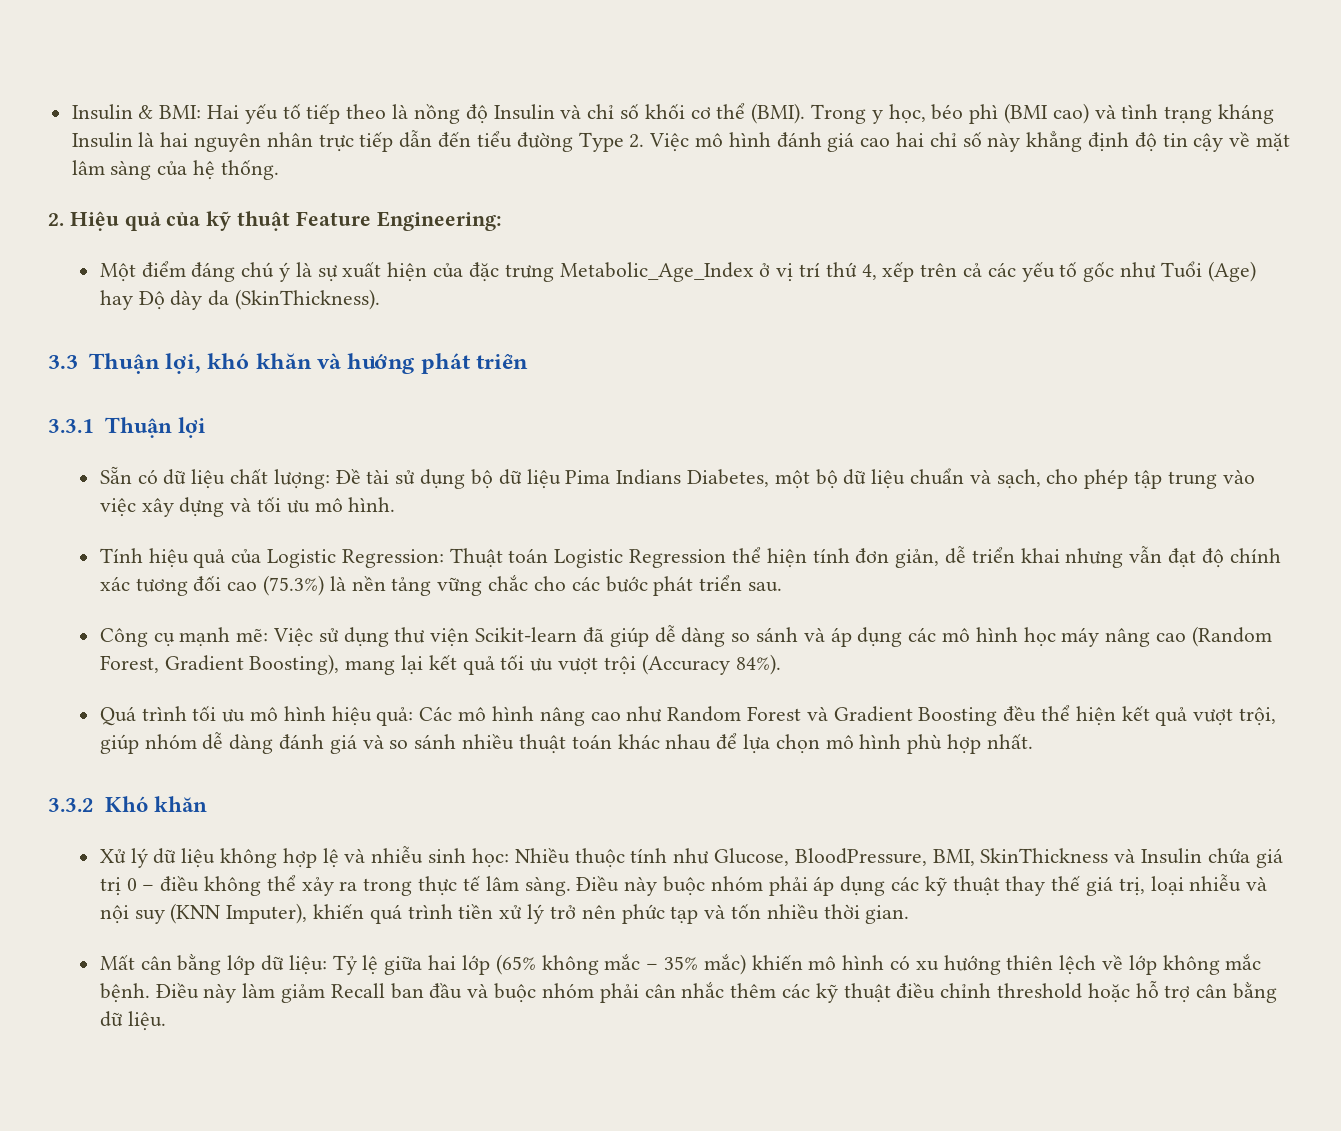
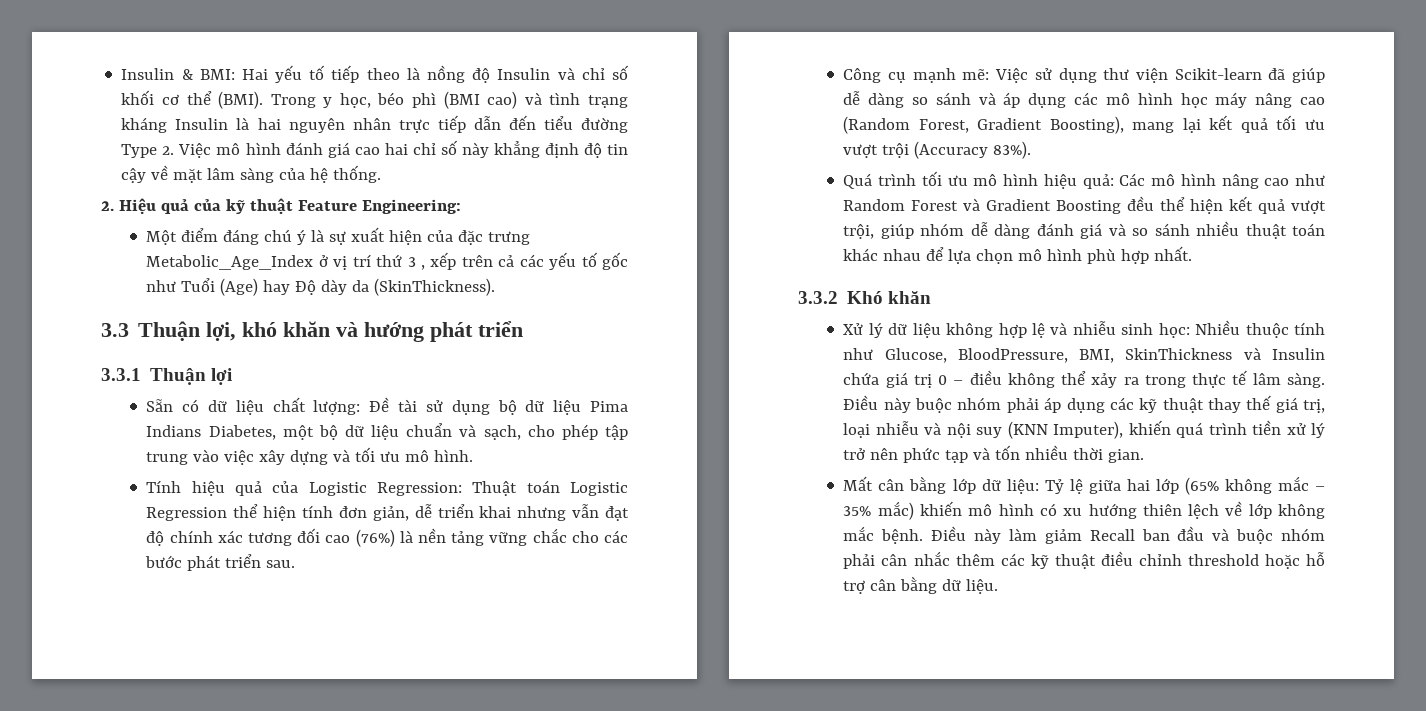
[861,264,877,280] 4, -> [407,257,425,270] 3 ,
[263,575,325,596] (75.3%) -> [355,529,395,547] (76%)
[735,654,781,675] 84%). -> [993,141,1032,159] 83%).

